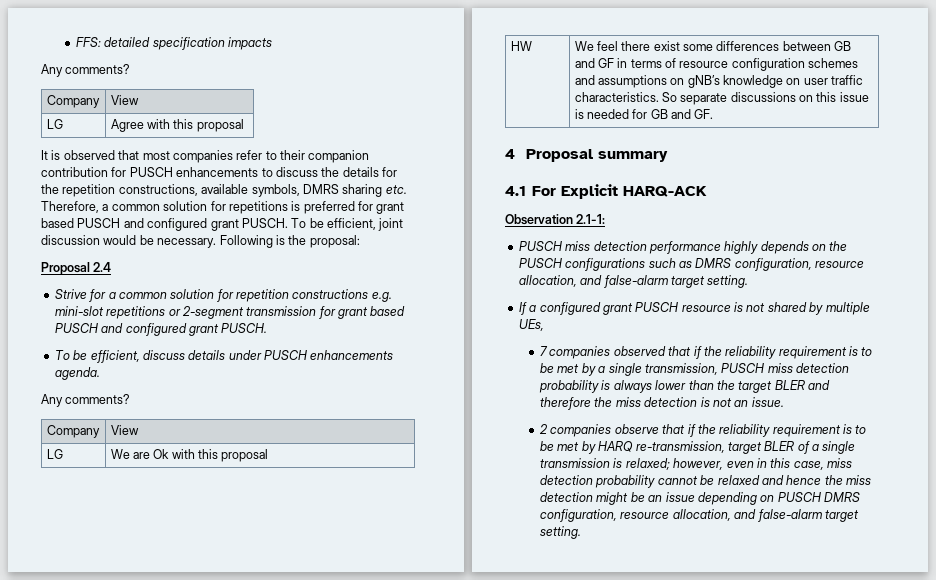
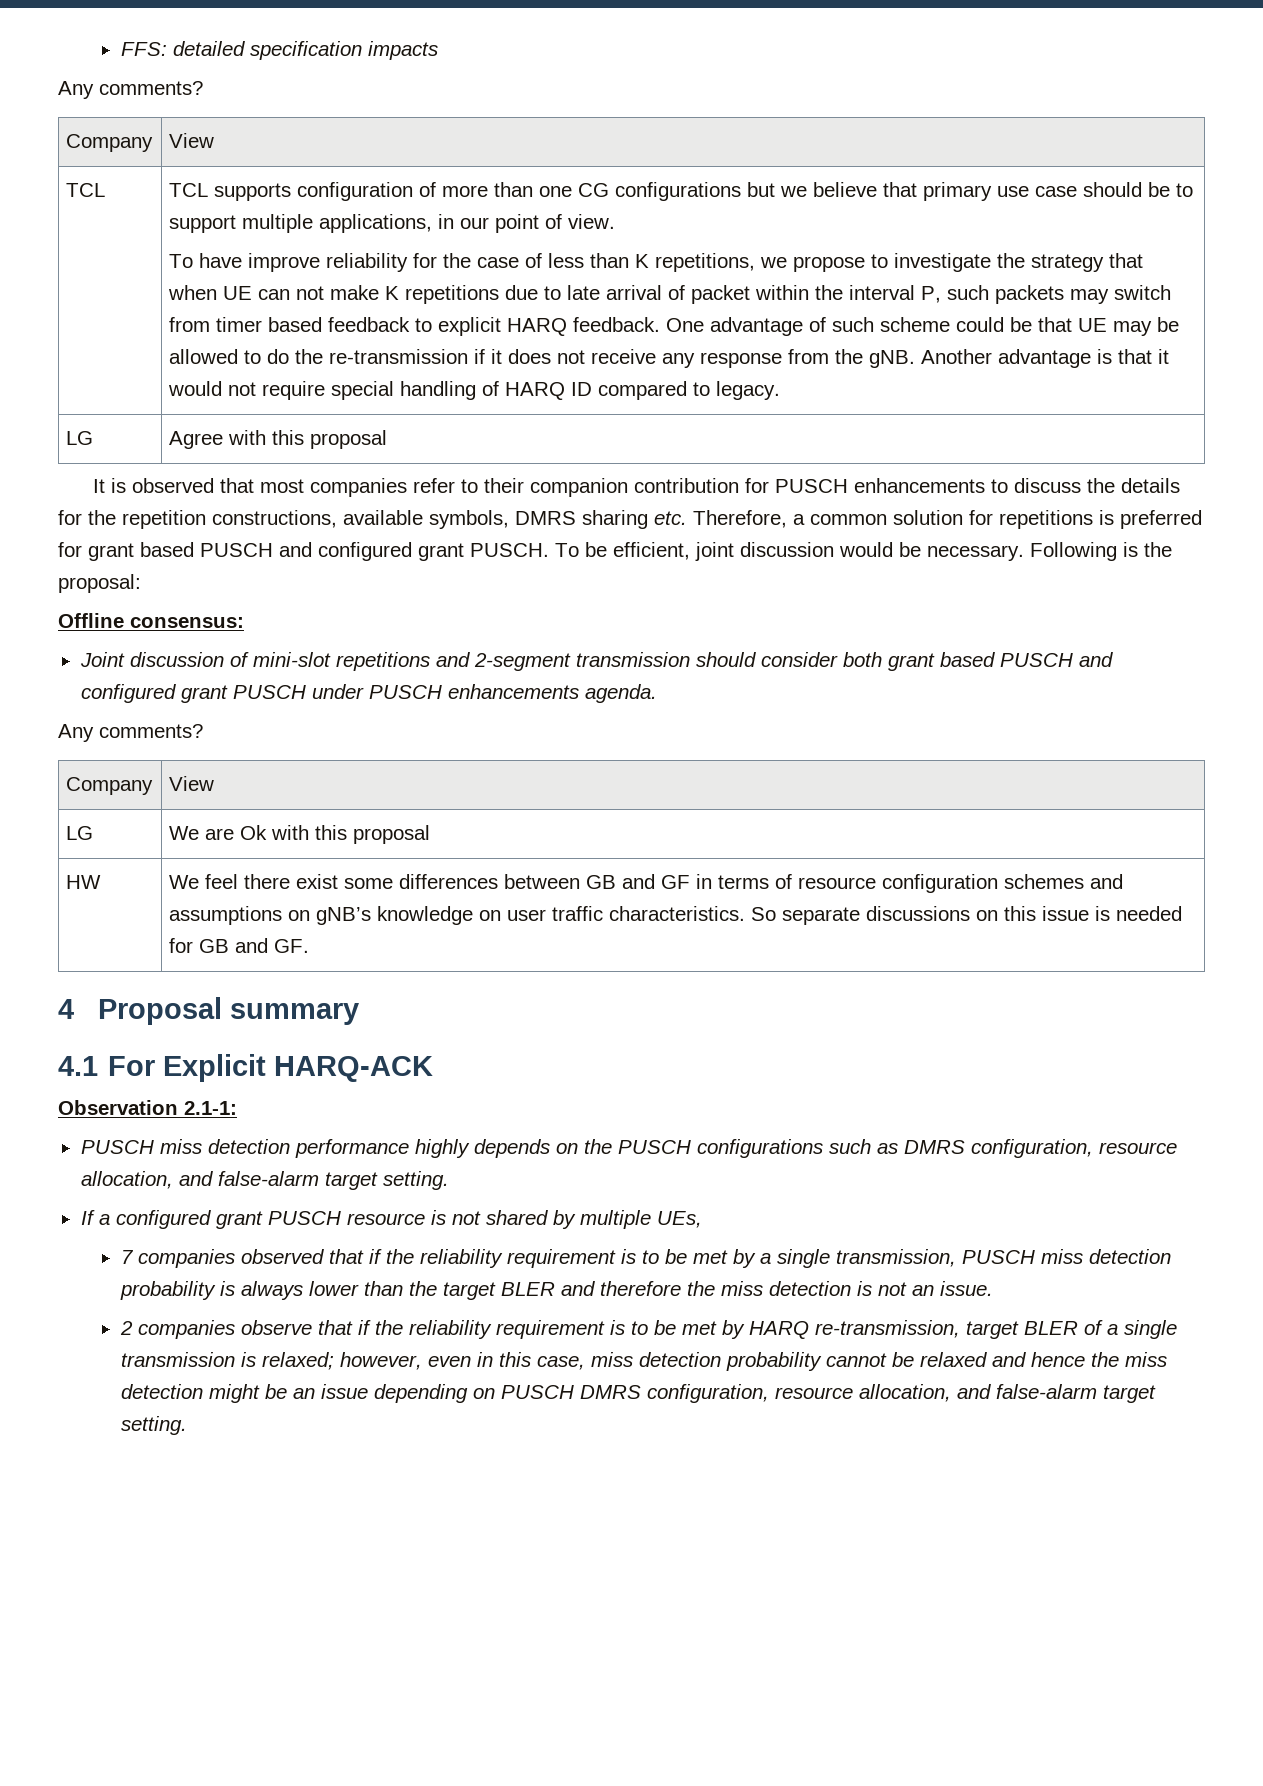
(139, 100) none -> [66,183,106,197] [169,182,1194,201] [169,214,616,233] [169,253,1144,272] [168,285,1172,304] [169,317,1180,336] [169,349,1170,368] [168,381,781,400] // TCL | TCL supports configuration of more than one CG configurations but we believe that primary use case should be to support multiple applications, in our point of view. // To have improve reliability for the case of less than K repetitions, we propose to investigate the strategy that when UE can not make K repetitions due to late arrival of packet within the interval P, such packets may switch from timer based feedback to explicit HARQ feedback. One advantage of such scheme could be that UE may be allowed to do the re-transmission if it does not receive any response from the gNB. Another advantage is that it would not require special handling of HARQ ID compared to legacy.
[41,262,112,275] [54,289,392,302] Proposal 2.4 // Strive for a common solution for repetition constructions e.g. -> [58,613,244,628] [79,652,249,667] Offline consensus: // Joint discussion of
[168,309,181,316] or -> [435,652,470,667] and
[318,306,406,319] [54,323,268,336] [54,350,226,363] for grant based PUSCH and configured grant PUSCH. // To be efficient, discuss details -> [695,652,1113,671] [80,684,306,703] should consider both grant based PUSCH and configured grant PUSCH

